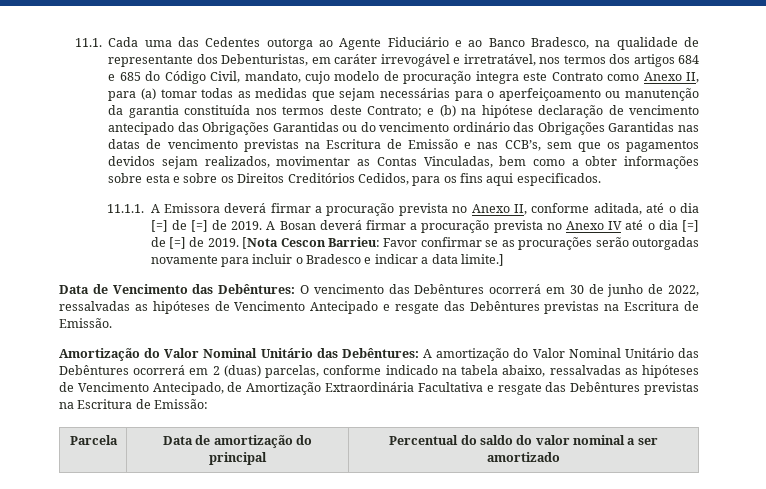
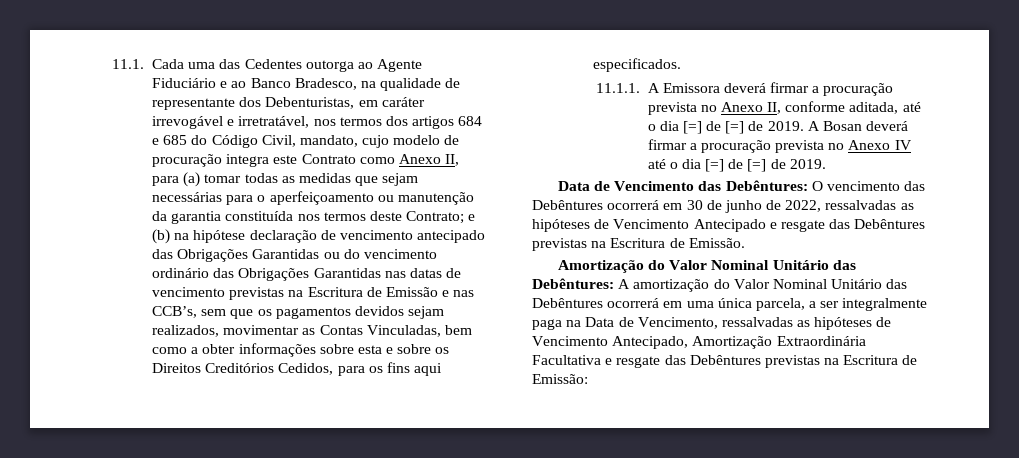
[242,237,700,250] [150,254,504,267] [Nota Cescon Barrieu: Favor confirmar se as procurações serão outorgadas novamente para incluir o Bradesco e indicar a data limite.] -> (826, 164) none
[212,365,546,378] 2 (duas) parcelas, conforme indicado na tabela abaixo, -> [686,298,928,311] [532,317,718,330] uma única parcela, a ser integralmente paga na Data de Vencimento,
[227,382,243,392] de -> (689, 342) none
[69,435,118,445] [162,435,313,448] [209,452,267,465] [389,435,658,445] [487,452,560,462] // Parcela | Data de amortização do principal | Percentual do saldo do valor nominal a ser amortizado -> (588, 379) none

